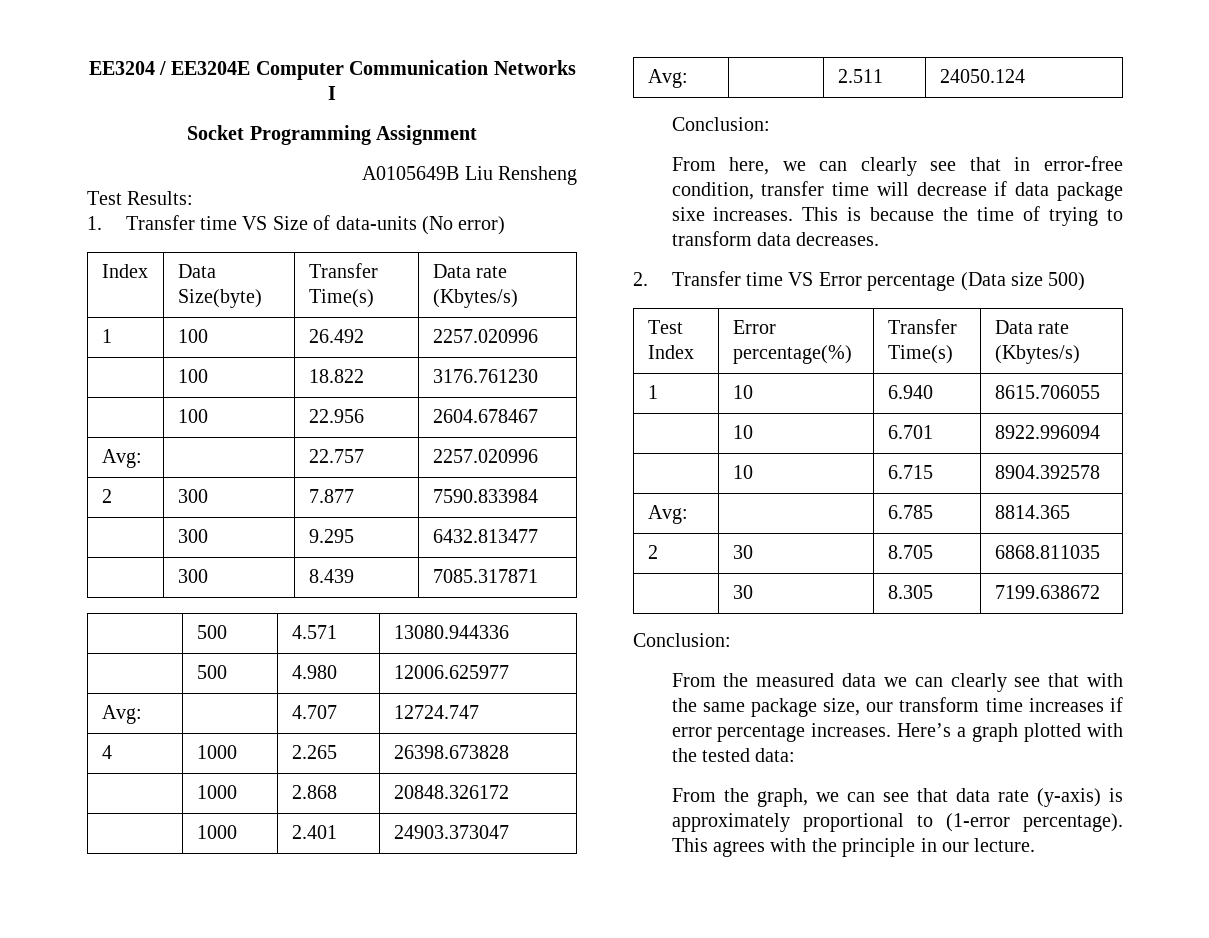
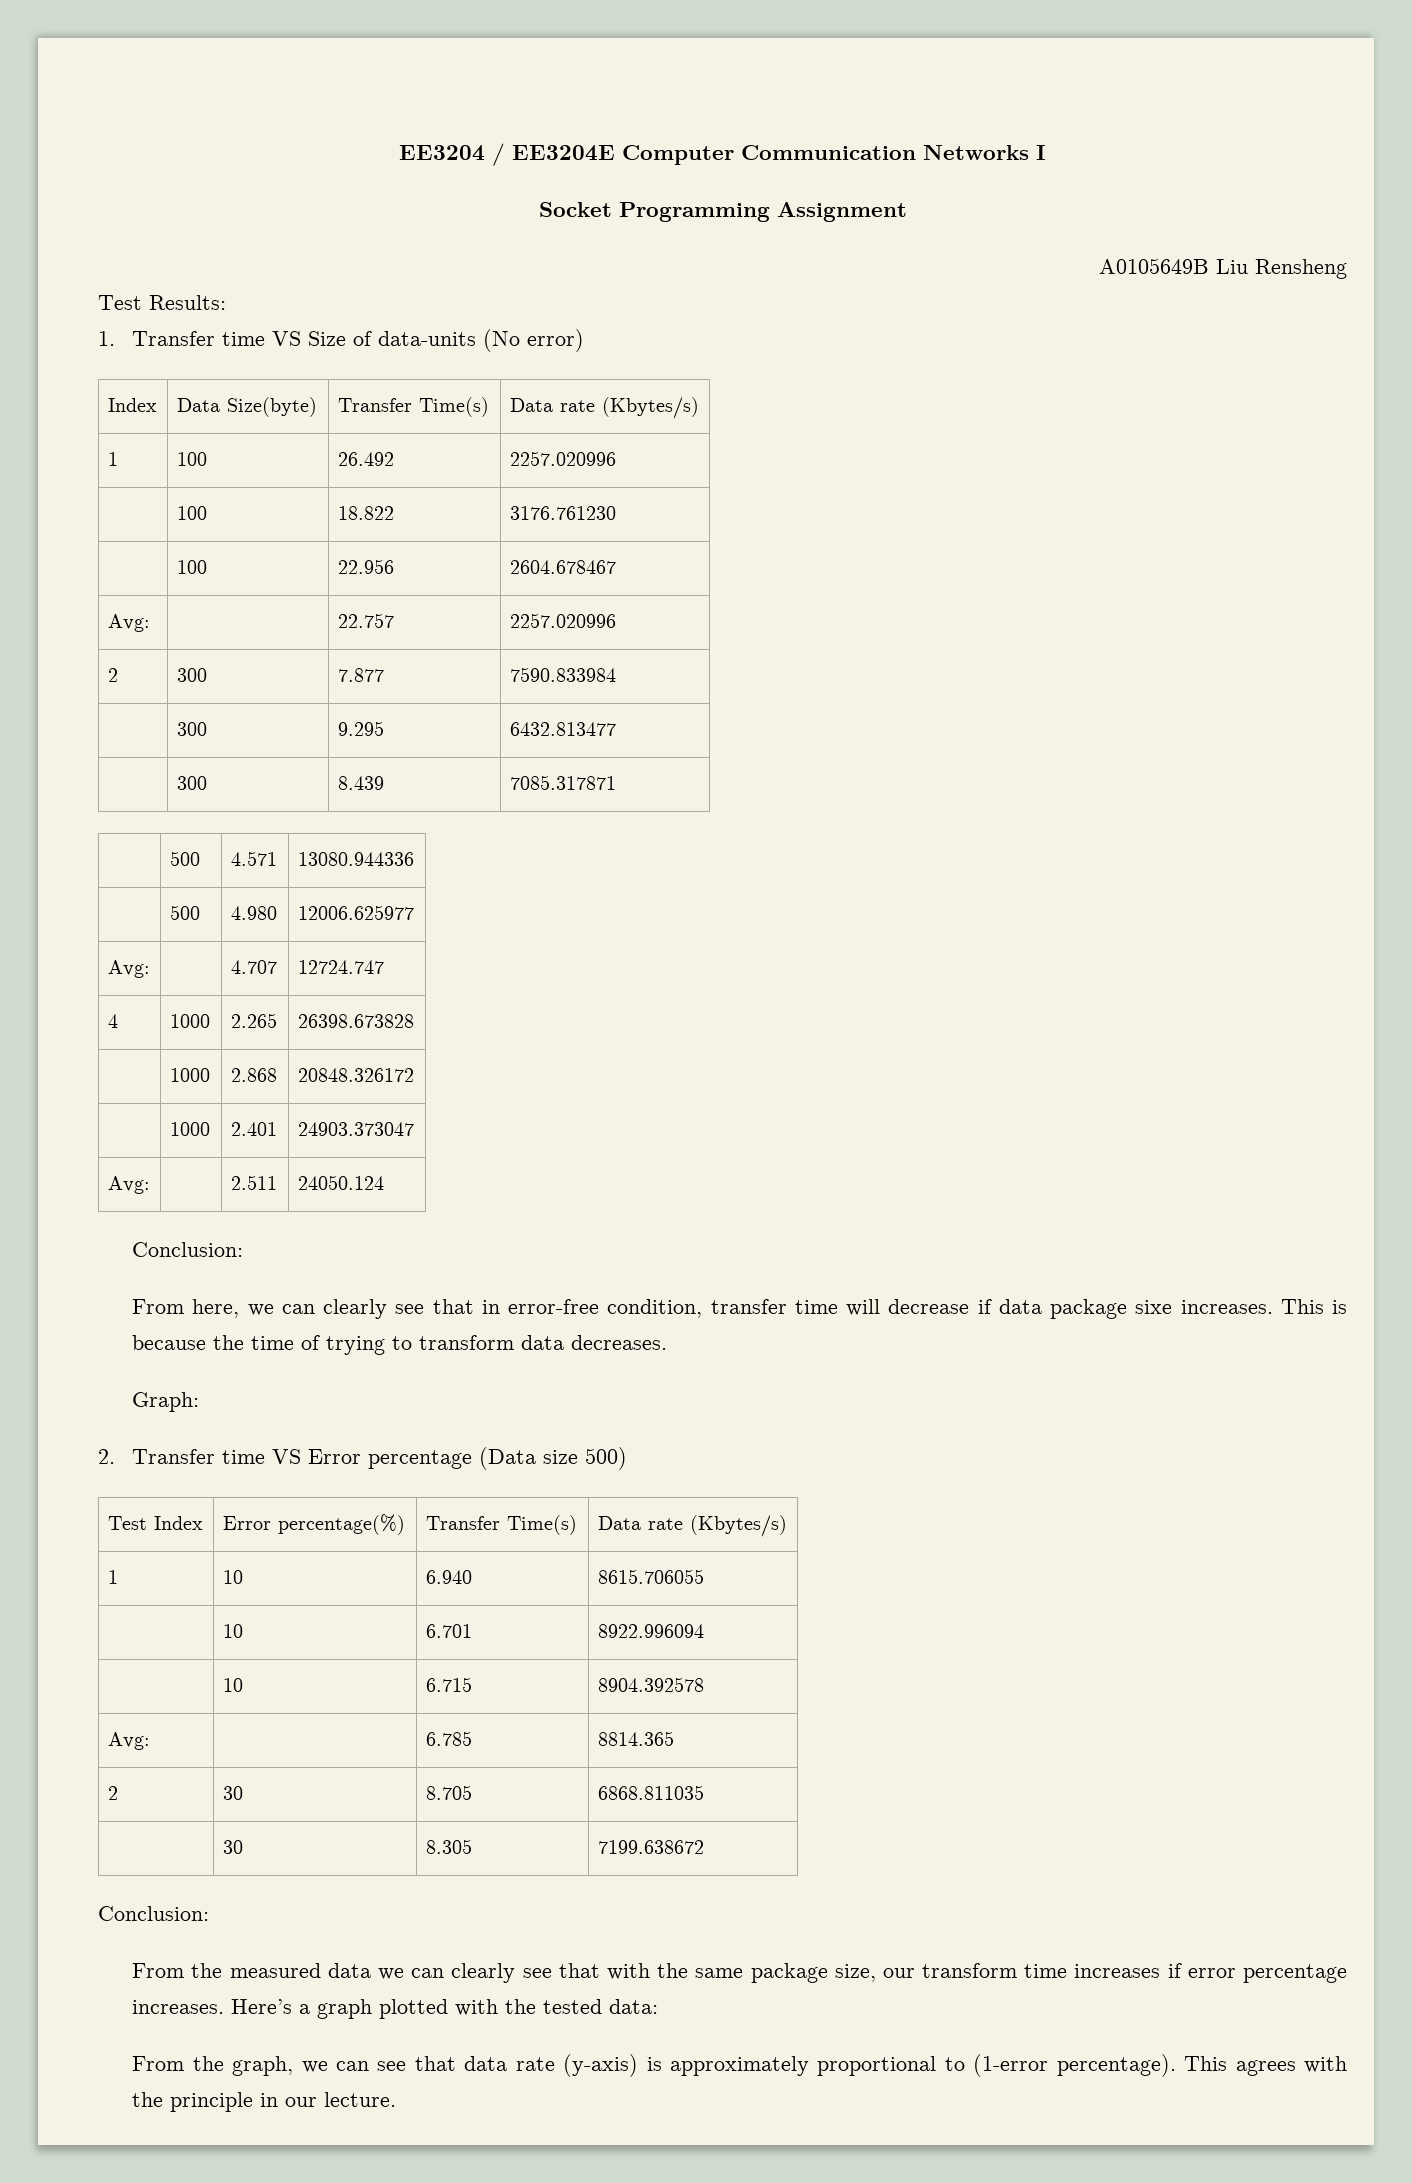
(880, 239) none -> [132,1392,200,1412] // Graph:

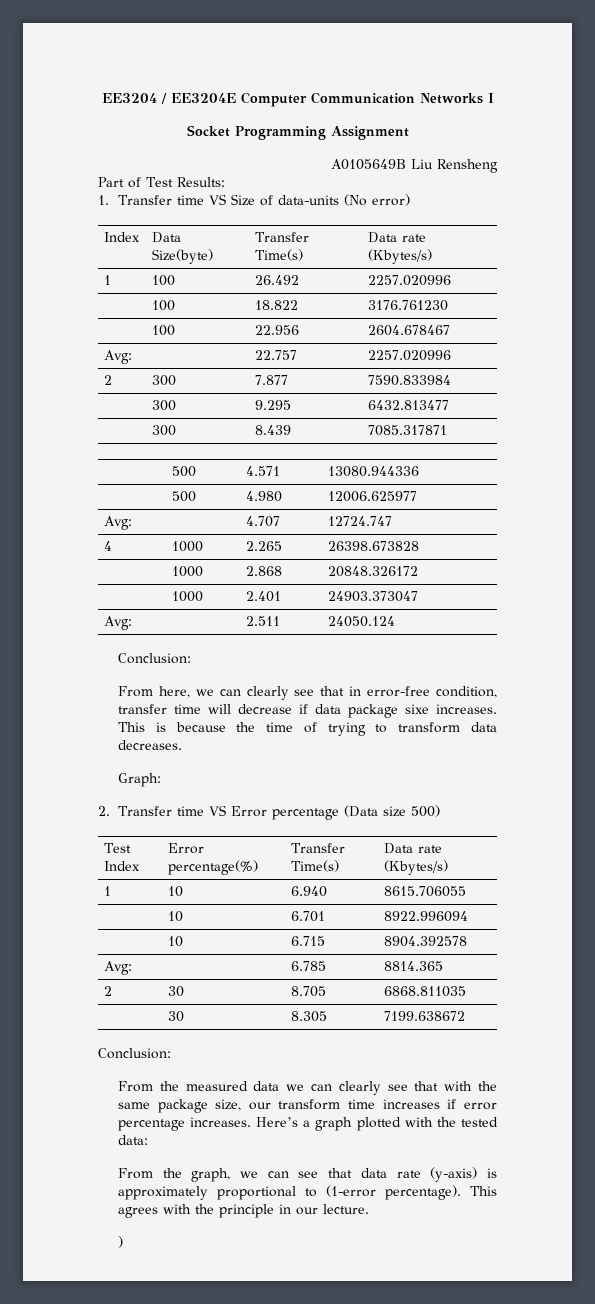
(1347, 269) none -> [98,177,141,188] Part of
(397, 2099) none -> [117,1236,123,1248] // )

